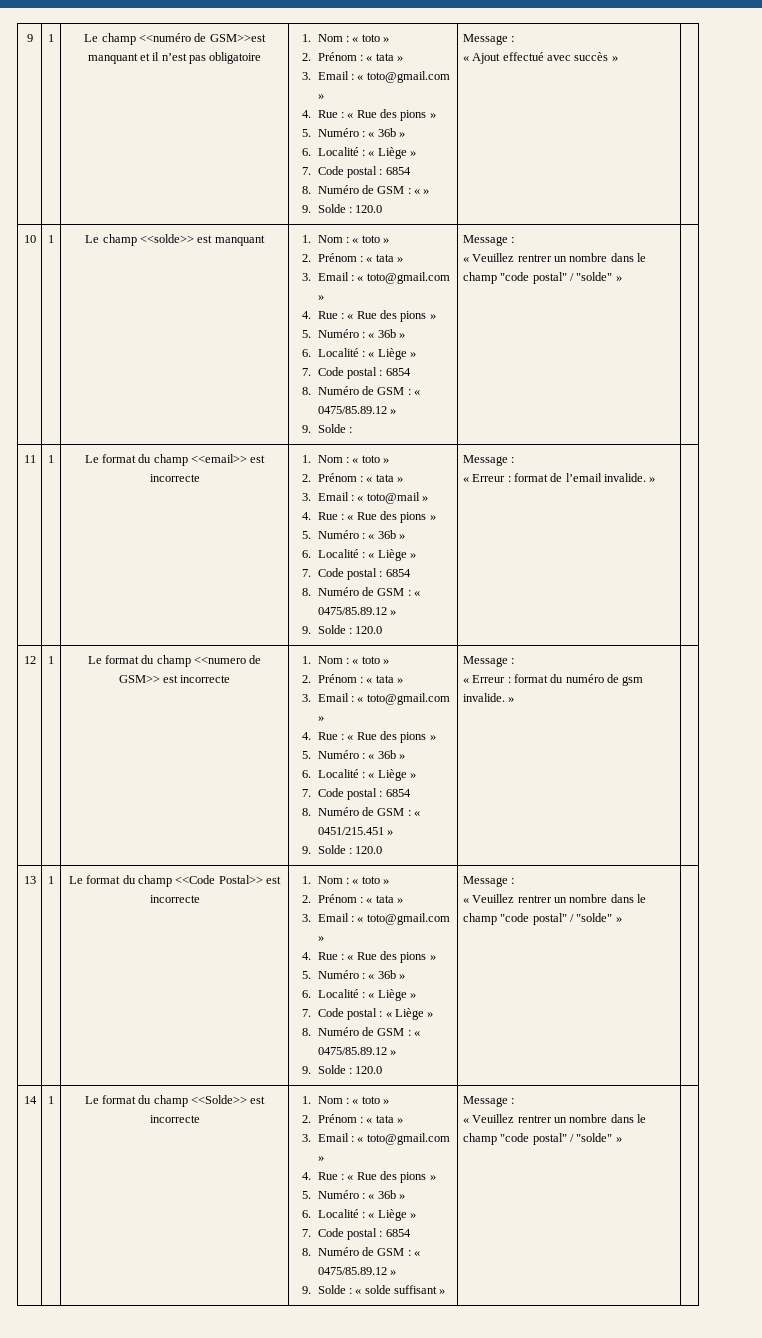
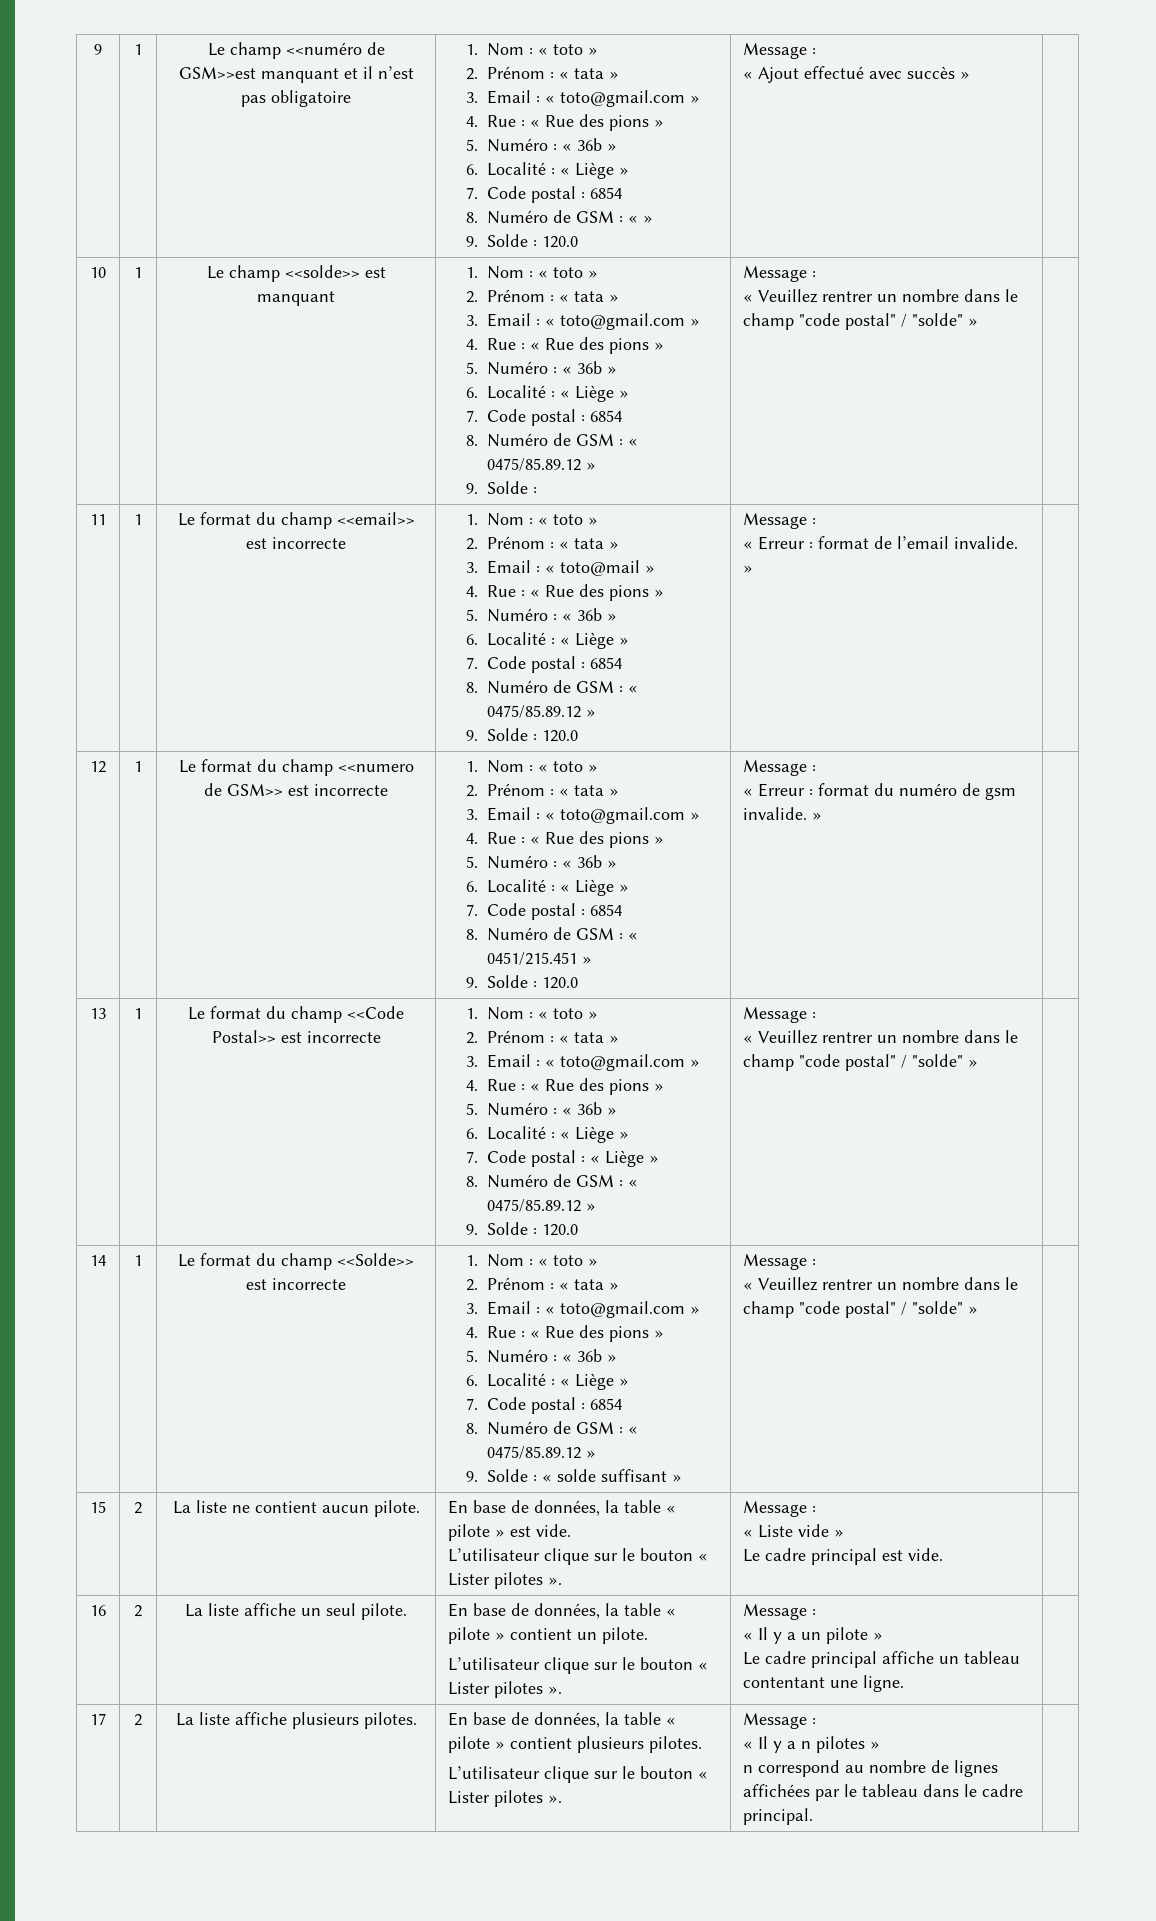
(622, 1139) none -> [90,1501,106,1513] [134,1502,142,1514] [172,1500,420,1517] [448,1500,677,1516] [448,1524,572,1541] [448,1548,709,1565] [448,1572,563,1589] [743,1501,817,1517] [743,1524,845,1538] [743,1548,944,1565] [90,1605,106,1616] [134,1605,142,1617] [185,1603,407,1620] [448,1603,677,1619] [448,1627,649,1644] [448,1657,709,1674] [448,1681,563,1698] [743,1604,817,1620] [743,1627,884,1644] [743,1651,1021,1668] [743,1675,905,1692] [90,1713,106,1725] [134,1714,142,1726] [175,1712,417,1729] [448,1712,677,1728] [448,1736,703,1753] [448,1766,709,1783] [448,1790,563,1807] [743,1713,817,1729] [743,1736,881,1753] [743,1760,999,1777] [743,1784,1024,1801] [743,1808,814,1825] // 15 | 2 | La liste ne contient aucun pilote. | En base de données, la table « pilote » est vide. // L’utilisateur clique sur le bouton « Lister pilotes ». | Message : // « Liste vide » // Le cadre principal est vide. | // 16 | 2 | La liste affiche un seul pilote. | En base de données, la table « pilote » contient un pilote. // L’utilisateur clique sur le bouton « Lister pilotes ». | Message : // « Il y a un pilote » // Le cadre principal affiche un tableau contentant une ligne. | // 17 | 2 | La liste affiche plusieurs pilotes. | En base de données, la table « pilote » contient plusieurs pilotes. // L’utilisateur clique sur le bouton « Lister pilotes ». | Message : // « Il y a n pilotes » // n correspond au nombre de lignes affichées par le tableau dans le cadre principal. |

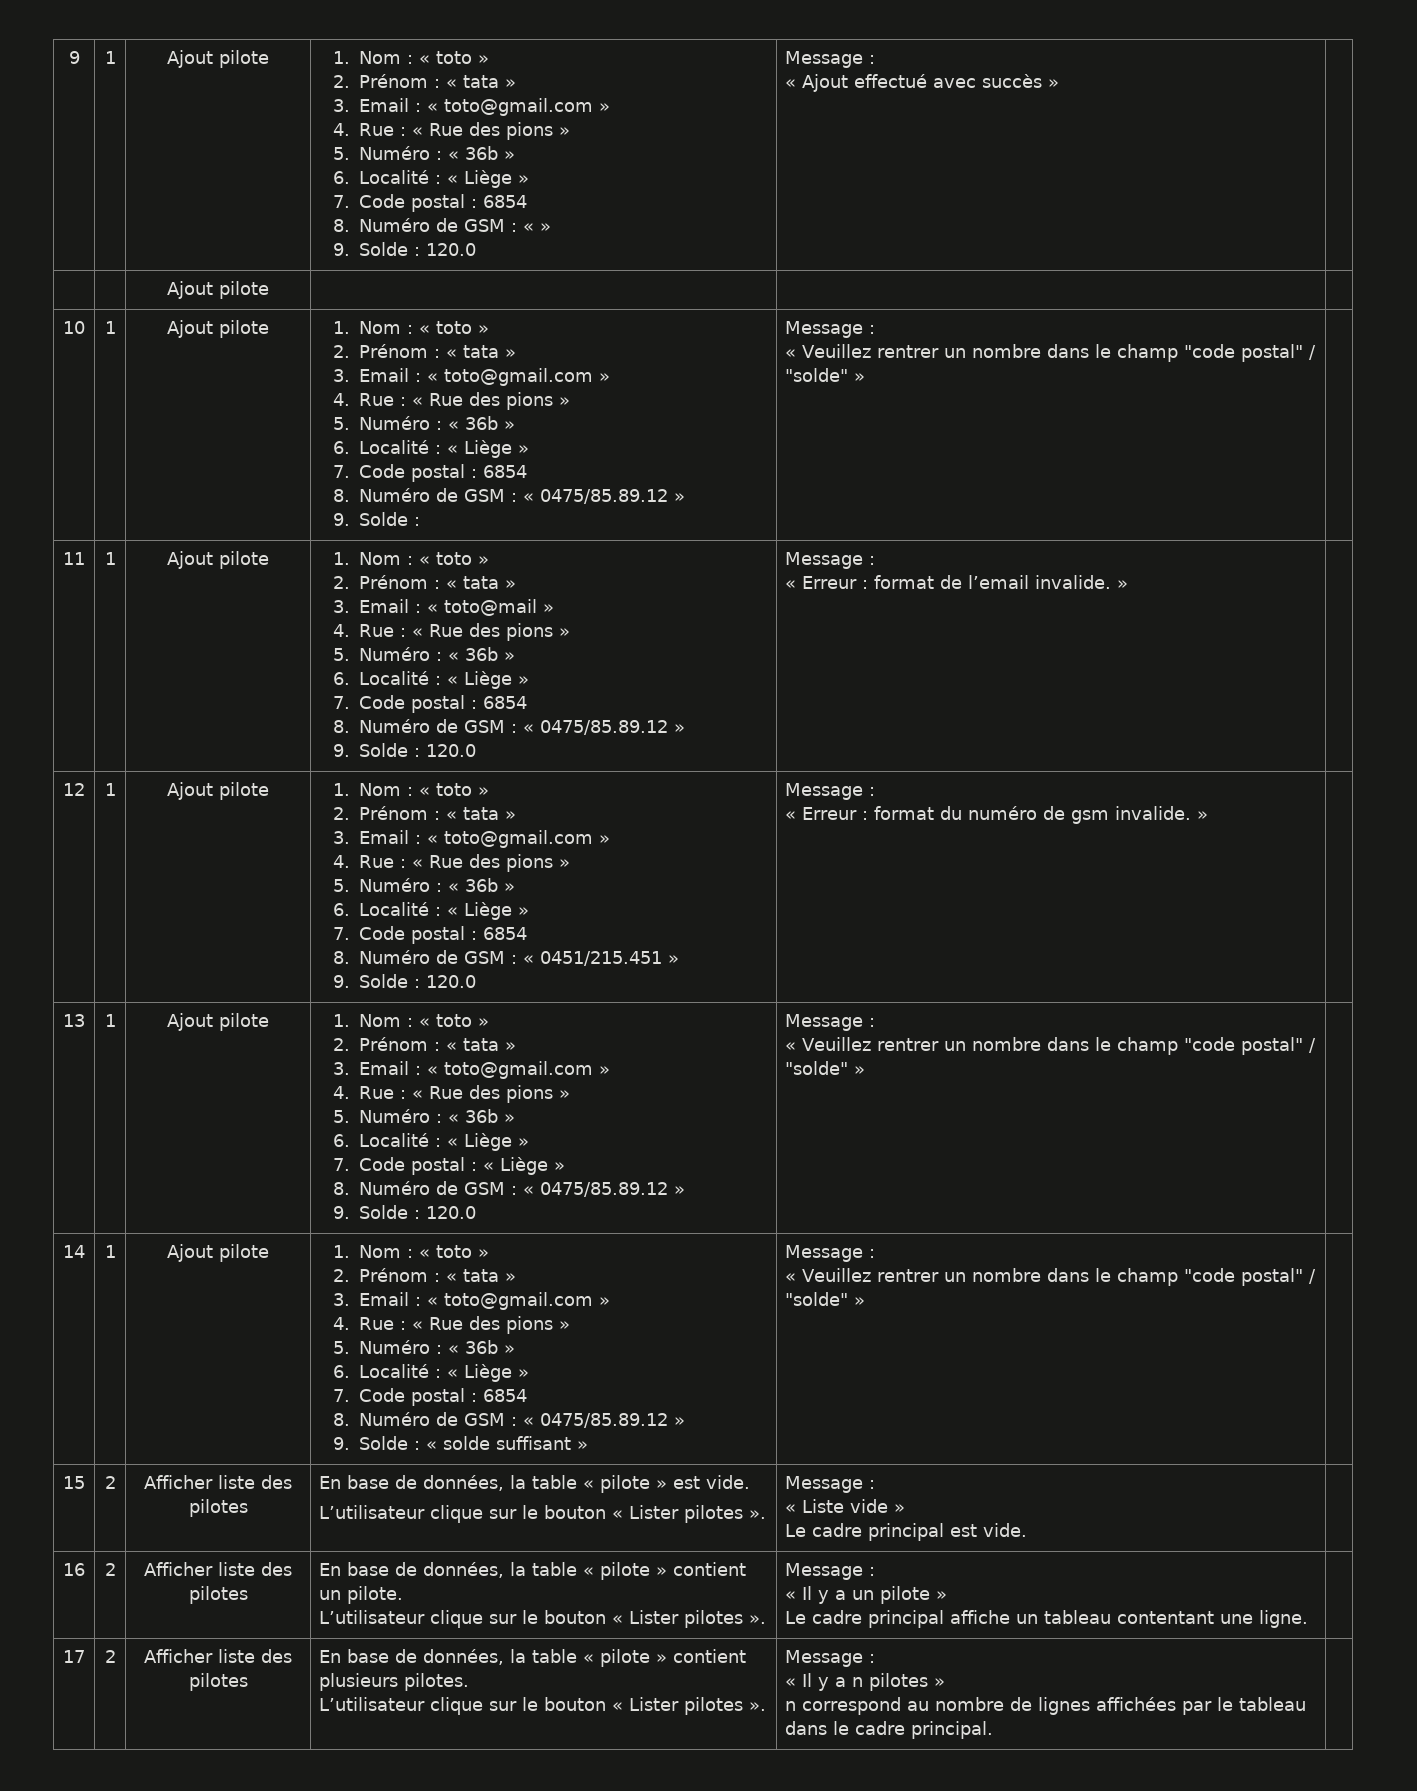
[207,42,385,59] [178,66,414,83] [241,90,351,107] Le champ <<numéro de GSM>>est manquant et il n’est pas obligatoire -> [167,50,269,68] Ajout pilote
(971, 75) none -> [167,281,269,299] // | | Ajout pilote | | |
[206,265,386,282] [257,291,335,306] Le champ <<solde>> est manquant -> [167,320,269,338] Ajout pilote
[177,512,415,529] [246,537,346,549] Le format du champ <<email>> est incorrecte -> [167,551,269,569] Ajout pilote
[178,759,414,776] [204,783,388,796] Le format du champ <<numero de GSM>> est incorrecte -> [167,782,269,800] Ajout pilote
[188,1006,404,1023] [211,1030,381,1043] Le format du champ <<Code Postal>> est incorrecte -> [167,1013,269,1031] Ajout pilote
[178,1253,414,1270] [246,1278,346,1290] Le format du champ <<Solde>> est incorrecte -> [167,1244,269,1262] Ajout pilote
[172,1500,420,1517] La liste ne contient aucun pilote. -> [144,1475,292,1489] [188,1499,248,1517] Afficher liste des pilotes
[185,1603,407,1620] La liste affiche un seul pilote. -> [144,1562,292,1576] [188,1586,248,1604] Afficher liste des pilotes
[175,1712,417,1729] La liste affiche plusieurs pilotes. -> [144,1649,292,1663] [188,1673,248,1691] Afficher liste des pilotes

